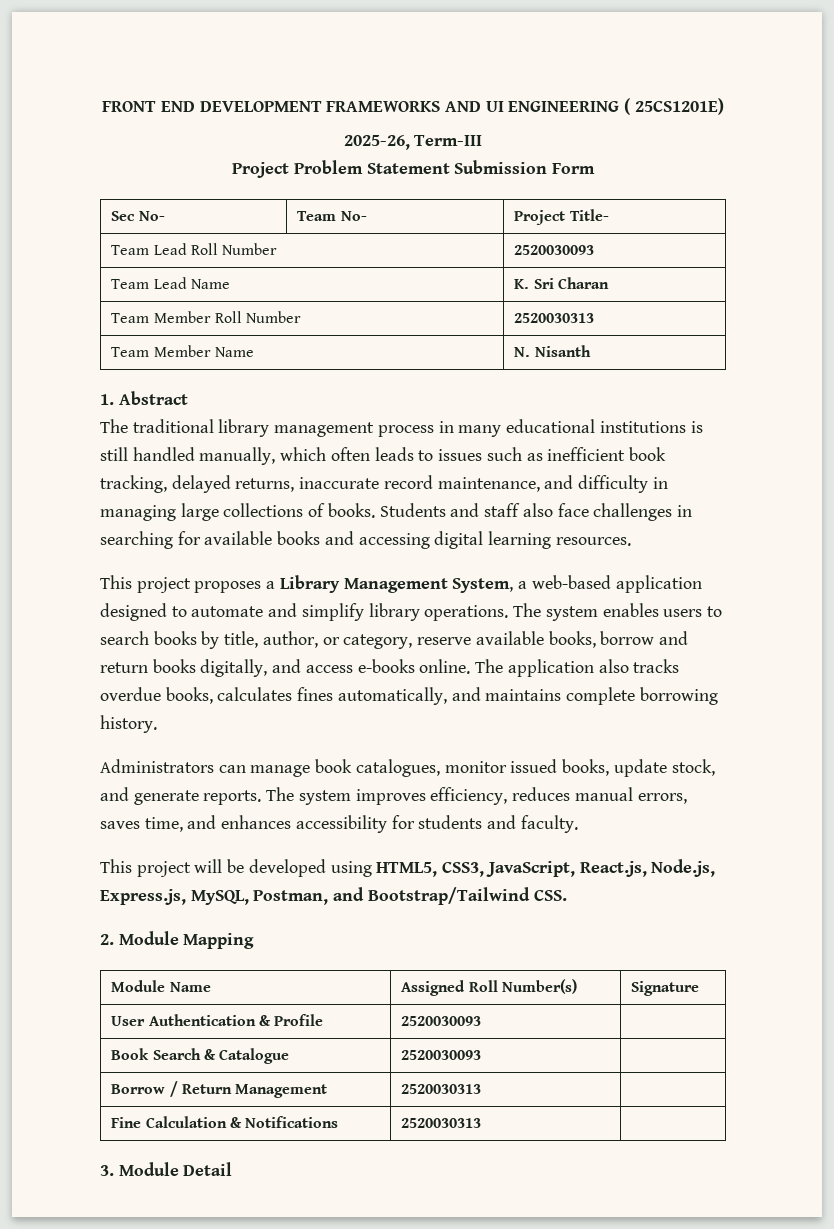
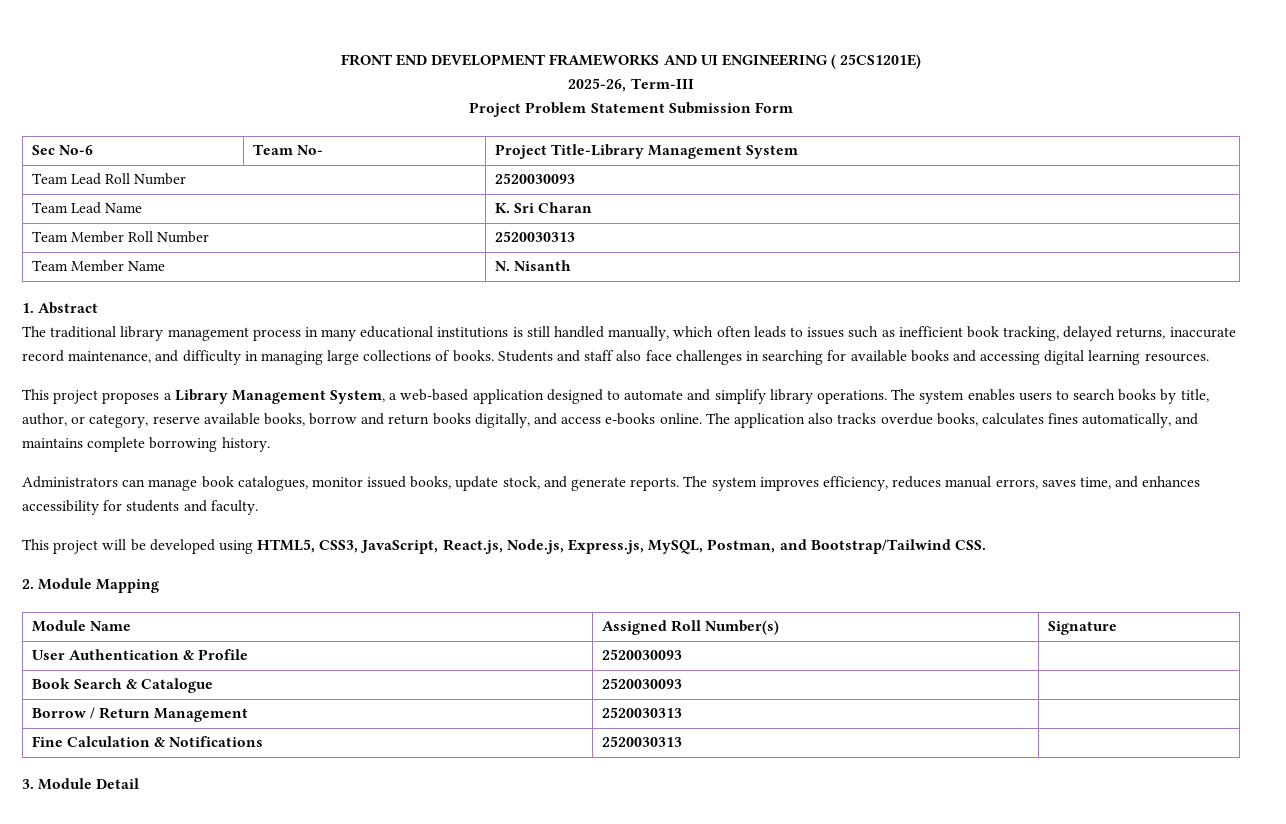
[138,211,165,221] No- -> [59,145,94,155] No-6
[569,209,609,221] Title- -> [551,144,799,159] Title-Library Management System

